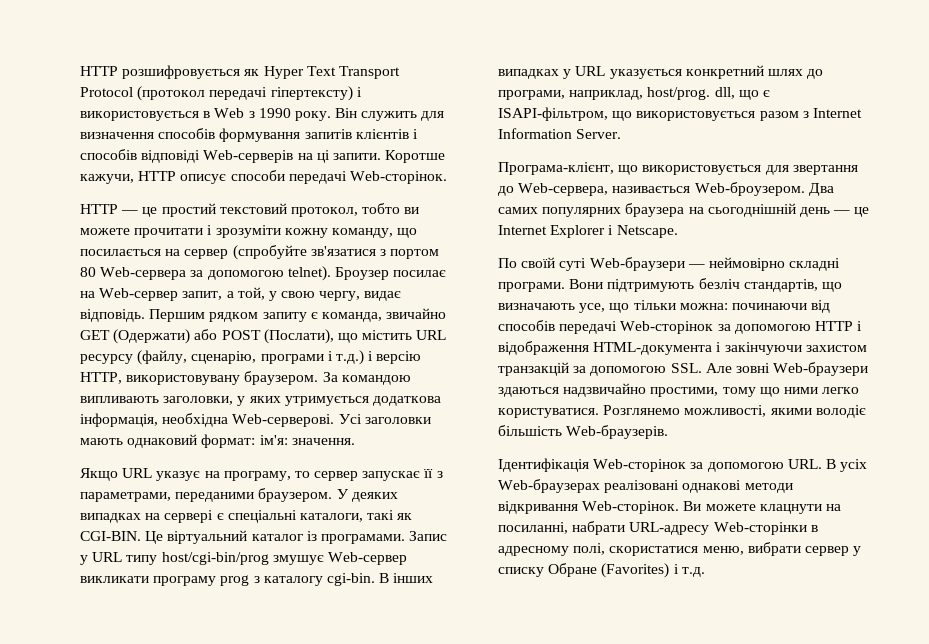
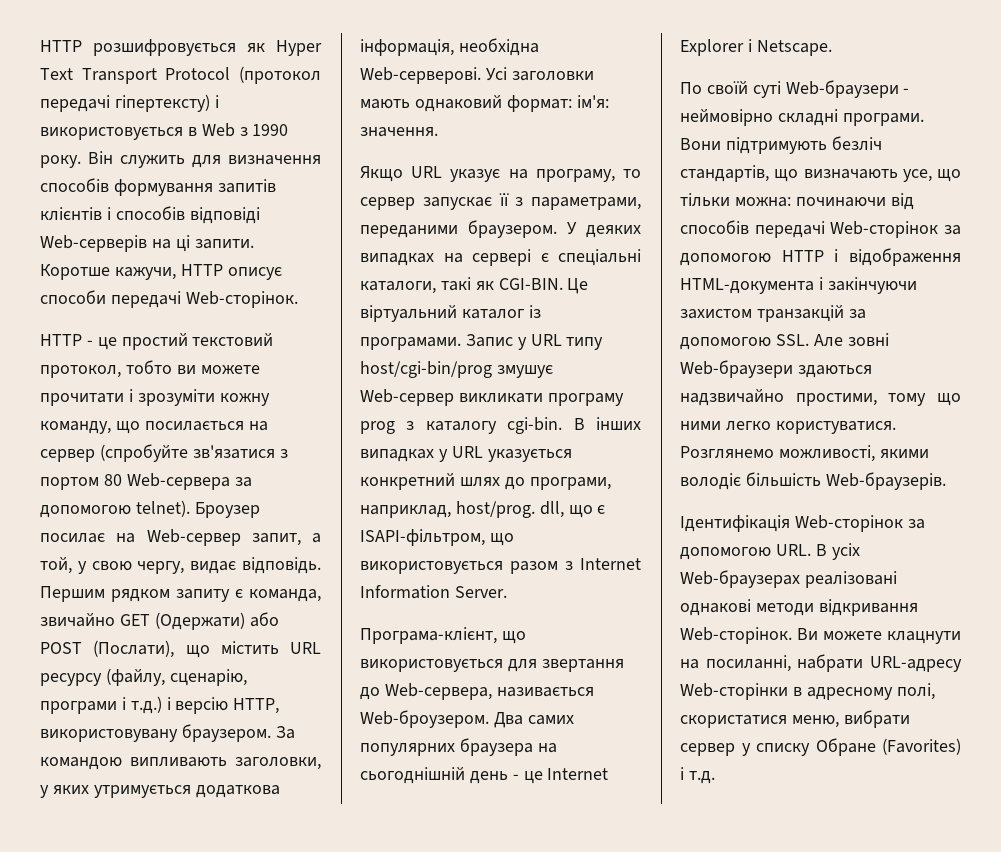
[121,210,139,214] — -> [86,340,93,346] -
[833,210,851,214] — -> [512,774,519,780] -
[687,264,705,268] — -> [903,88,910,94] -

